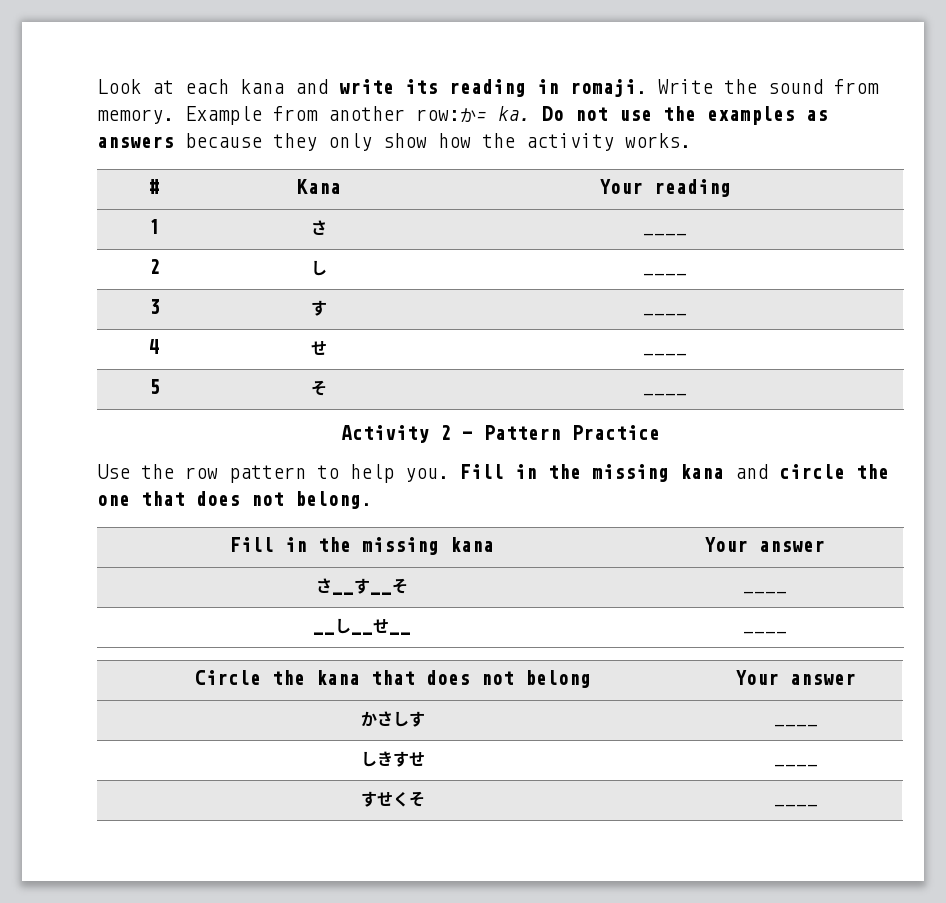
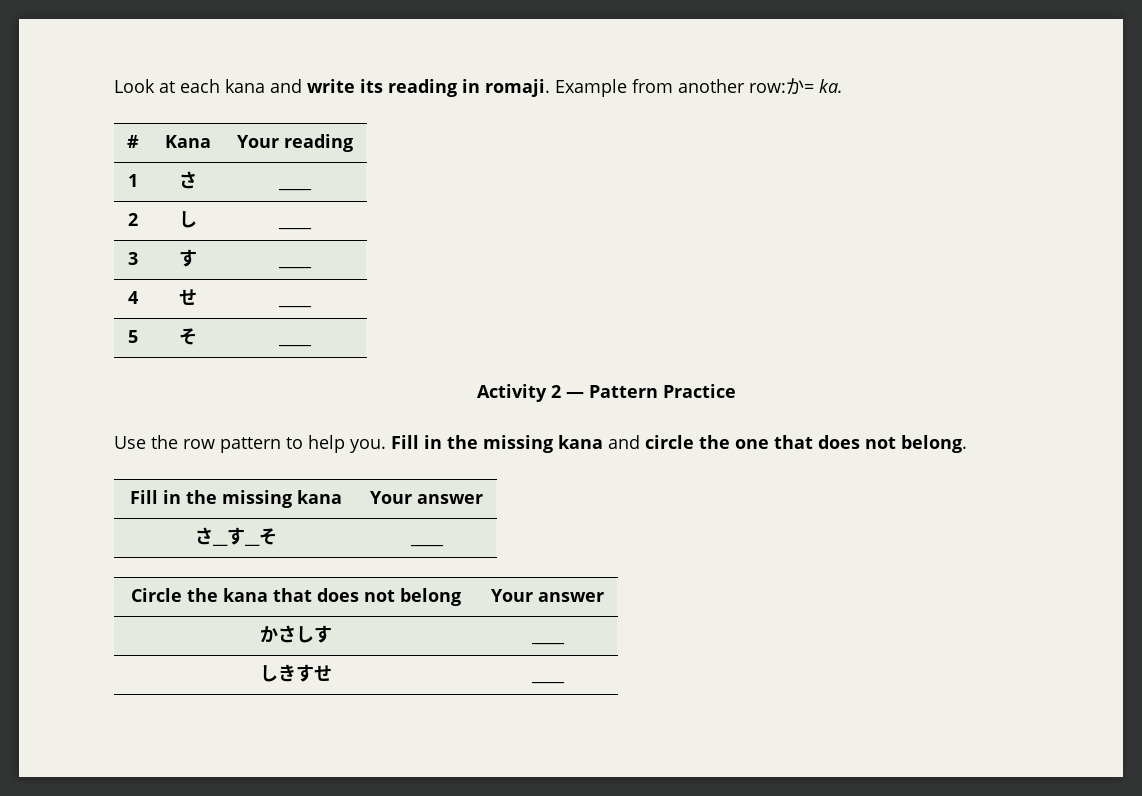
[658,79,879,94] [97,109,174,124] Write the sound from memory. -> (550, 88) none
[542,106,828,125] [97,133,691,151] Do not use the examples as answers because they only show how the activity works. -> (843, 86) none
[312,618,411,635] [742,631,787,634] // __し__せ__ | ____ -> (444, 545) none
[361,791,425,807] [773,804,818,807] // すせくそ | ____ -> (565, 682) none

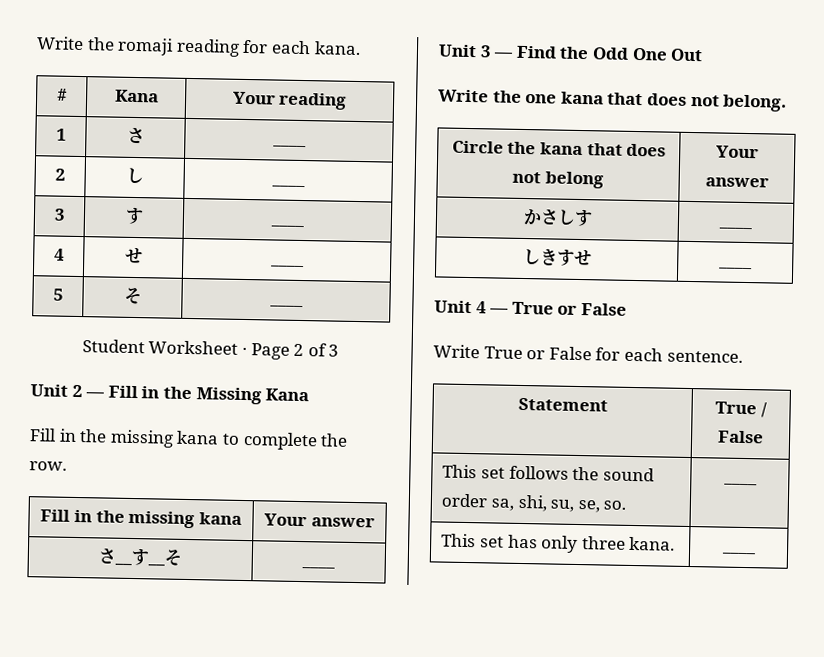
[114,78,843,97] Look at each kana and write its reading in romaji. Example from another row:か= ka. -> [36,36,361,57] Write the romaji reading for each kana.
[477,384,736,402] [114,435,967,453] Activity 2 — Pattern Practice // Use the row pattern to help you. Fill in the missing kana and circle the one that does not belong. -> [81,339,340,360] [30,384,310,405] [29,428,349,451] [29,461,67,471] Student Worksheet · Page 2 of 3 // Unit 2 — Fill in the Missing Kana // Fill in the missing kana to complete the row.
(444, 545) none -> [438,44,704,62] [438,89,788,112] // Unit 3 — Find the Odd One Out // Write the one kana that does not belong.
(565, 682) none -> [434,300,627,316] [433,344,743,363] [517,397,608,412] [715,401,767,418] [717,430,764,444] [442,464,655,482] [441,493,627,513] [722,482,757,486] [441,533,676,554] [721,551,756,555] // Unit 4 — True or False // Write True or False for each sentence. // Statement | True / False // This set follows the sound order sa, shi, su, se, so. | ____ // This set has only three kana. | ____

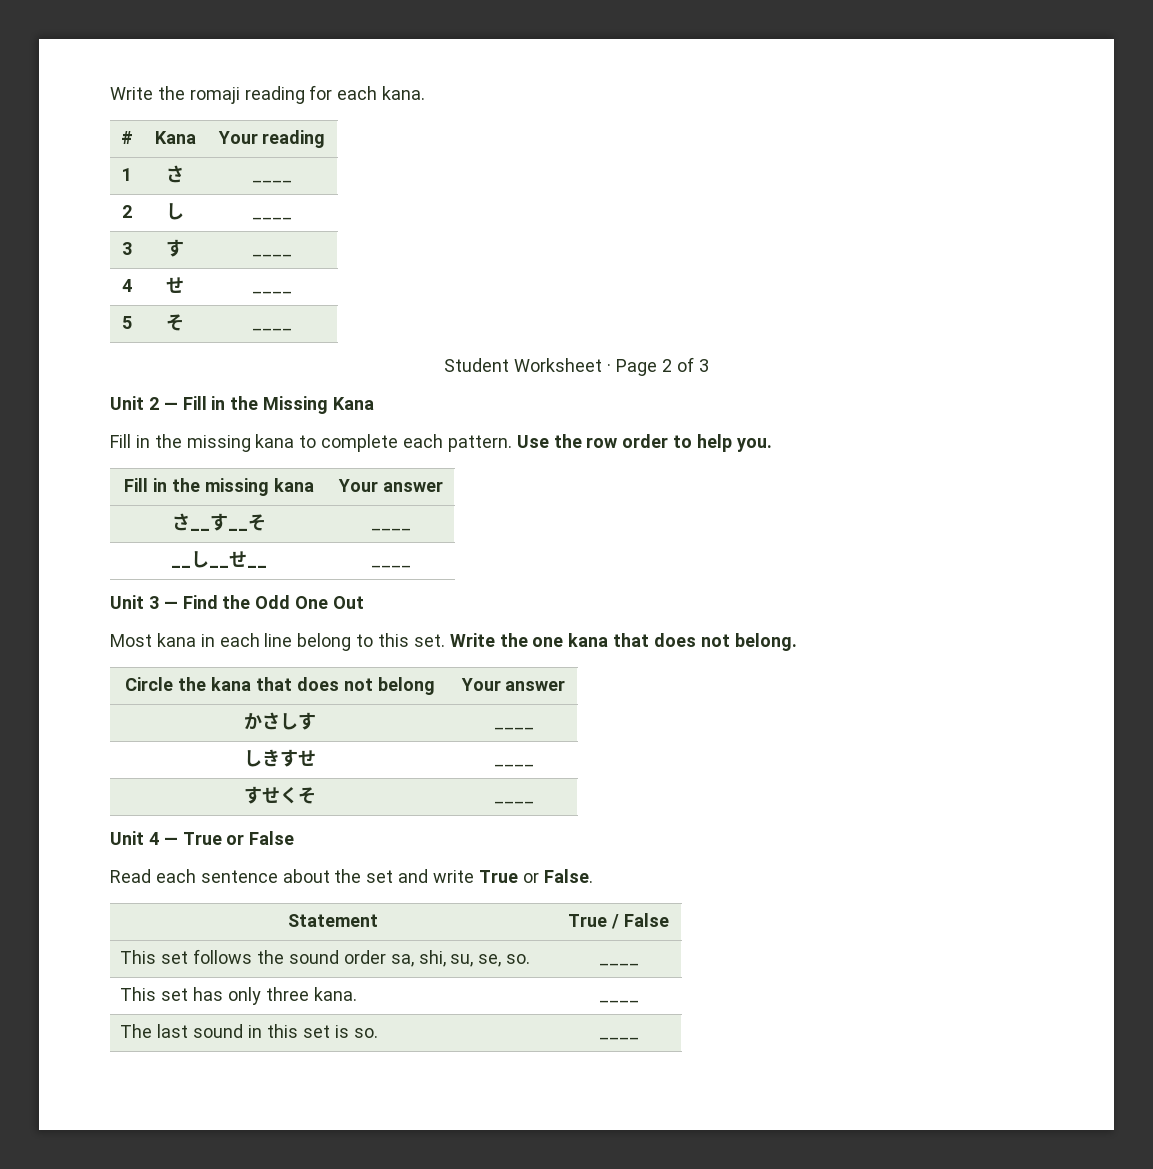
[320,433,349,447] [29,461,67,471] the row. -> [403,434,772,452] each pattern. Use the row order to help you.
(335, 567) none -> [171,551,267,568] [371,565,411,568] // __し__せ__ | ____
(704, 55) none -> [110,633,445,651] Most kana in each line belong to this set.
(752, 268) none -> [244,786,316,804] [493,801,534,804] // すせくそ | ____
[433,344,743,363] Write True or False for each sentence. -> [110,869,593,883] Read each sentence about the set and write True or False.
(756, 553) none -> [120,1024,378,1038] [598,1037,639,1040] // The last sound in this set is so. | ____

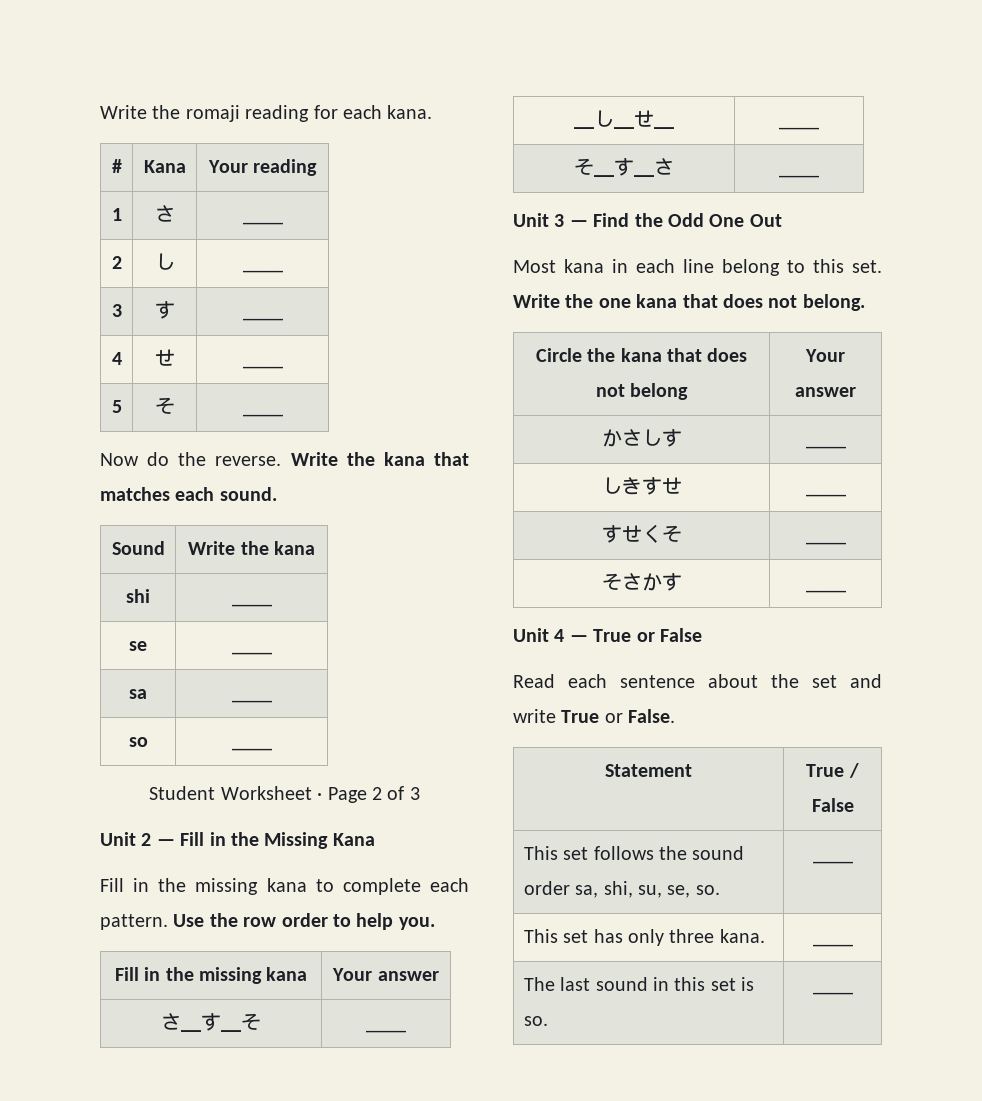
(292, 329) none -> [100,452,469,466] [100,487,277,501] [111,541,165,555] [188,541,315,555] [126,589,150,603] [231,603,272,607] [129,641,147,651] [231,651,272,655] [129,689,147,699] [231,699,272,703] [128,737,148,747] [231,747,272,751] // Now do the reverse. Write the kana that matches each sound. // Sound | Write the kana // shi | ____ // se | ____ // sa | ____ // so | ____
(411, 566) none -> [574,158,674,177] [779,174,819,178] // そ__す__さ | ____
(534, 802) none -> [601,573,682,591] [805,589,846,593] // そさかす | ____

